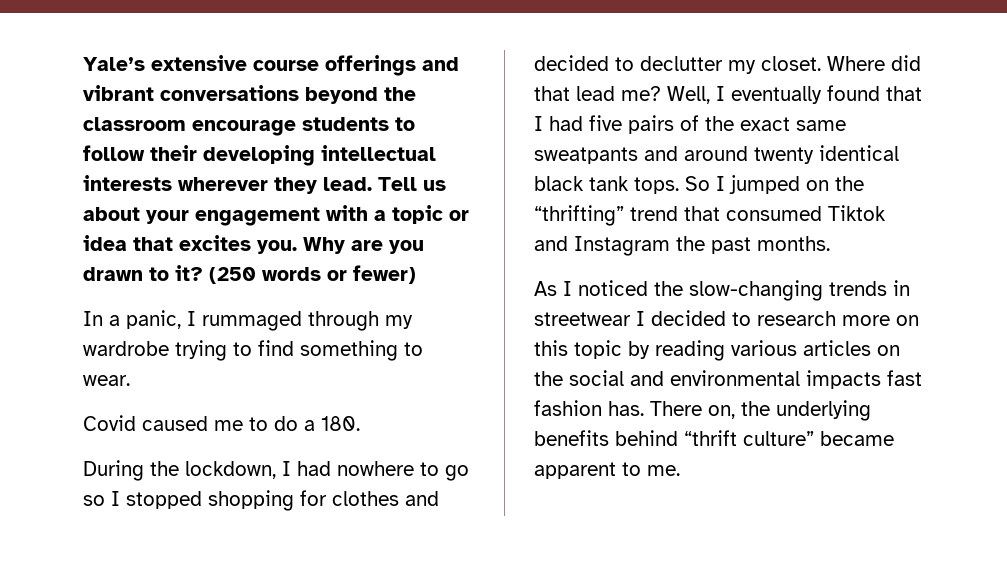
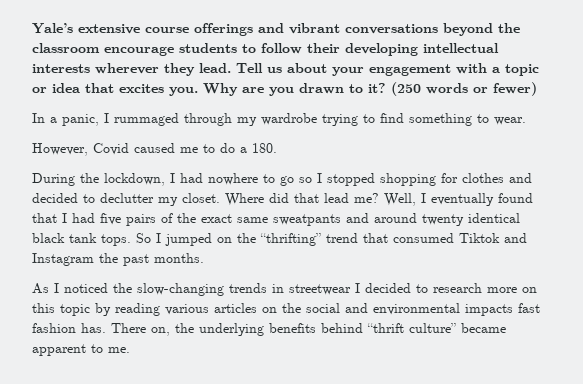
(130, 380) none -> [32,143,88,156] However,

